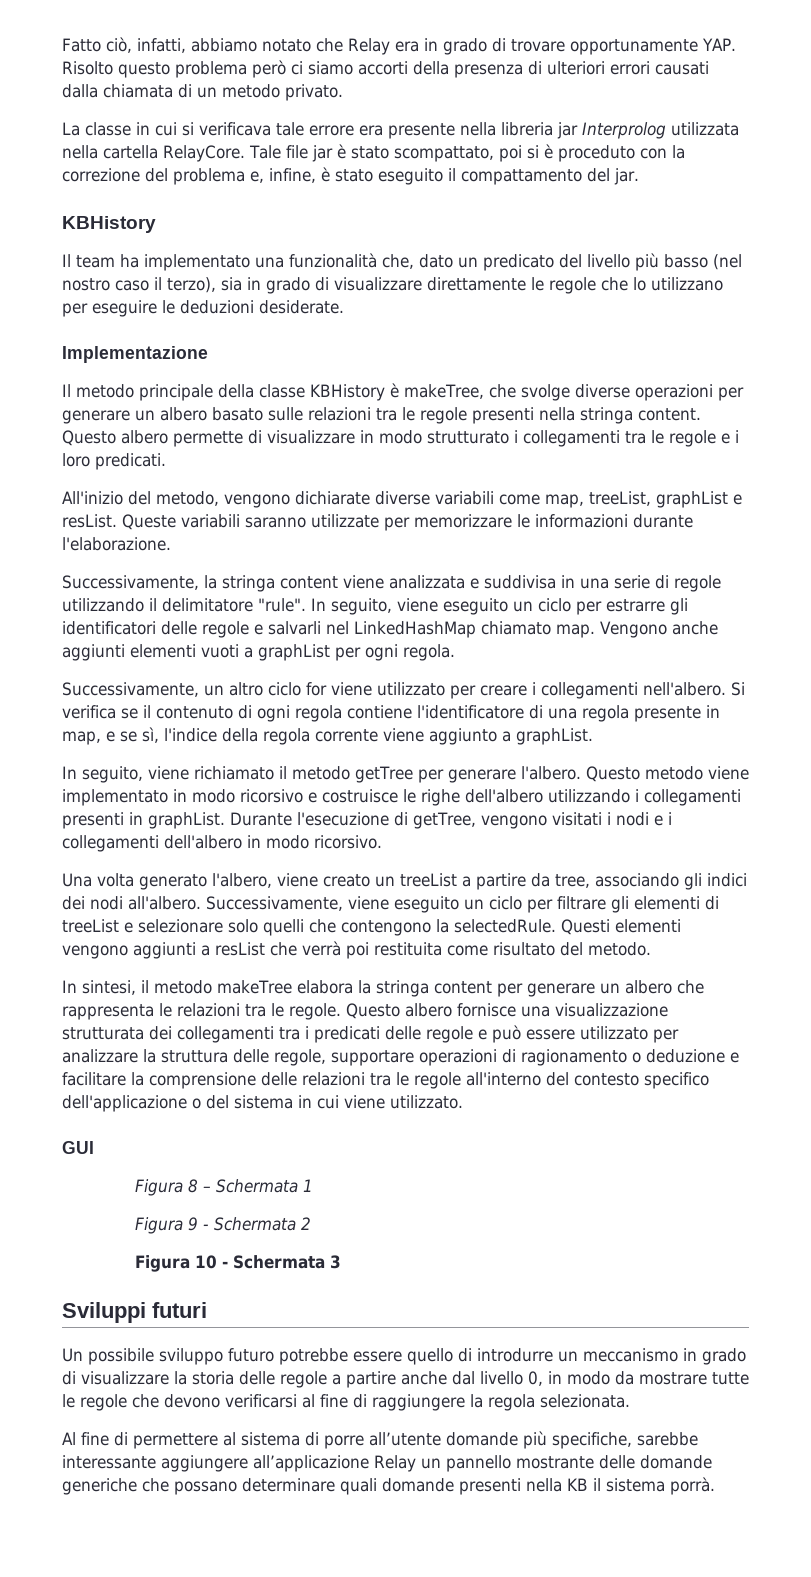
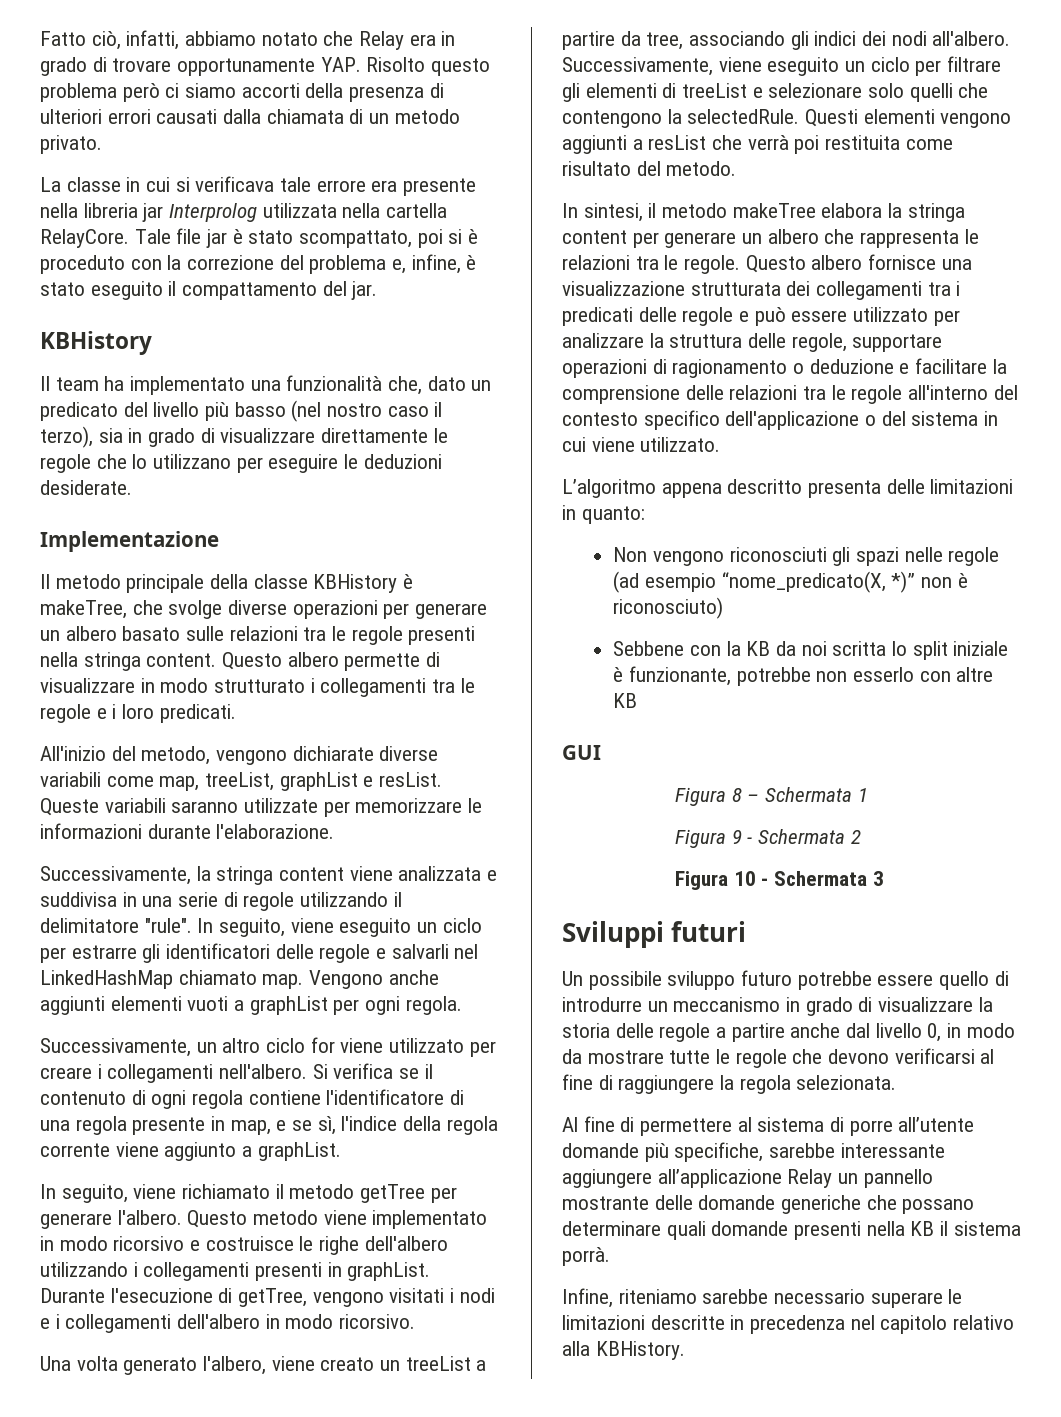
(463, 1102) none -> [562,479,1014,498] [562,505,645,524] [613,547,1000,566] [613,571,968,593] [613,597,724,619] [613,641,1009,660] [613,666,994,686] [613,693,638,708] // L’algoritmo appena descritto presenta delle limitazioni in quanto: // Non vengono riconosciuti gli spazi nelle regole (ad esempio “nome_predicato(X, *)” non è riconosciuto) // Sebbene con la KB da noi scritta lo split iniziale è funzionante, potrebbe non esserlo con altre KB
(715, 1486) none -> [562,1288,963,1308] [562,1315,1015,1334] [562,1341,685,1360] // Infine, riteniamo sarebbe necessario superare le limitazioni descritte in precedenza nel capitolo relativo alla KBHistory.

